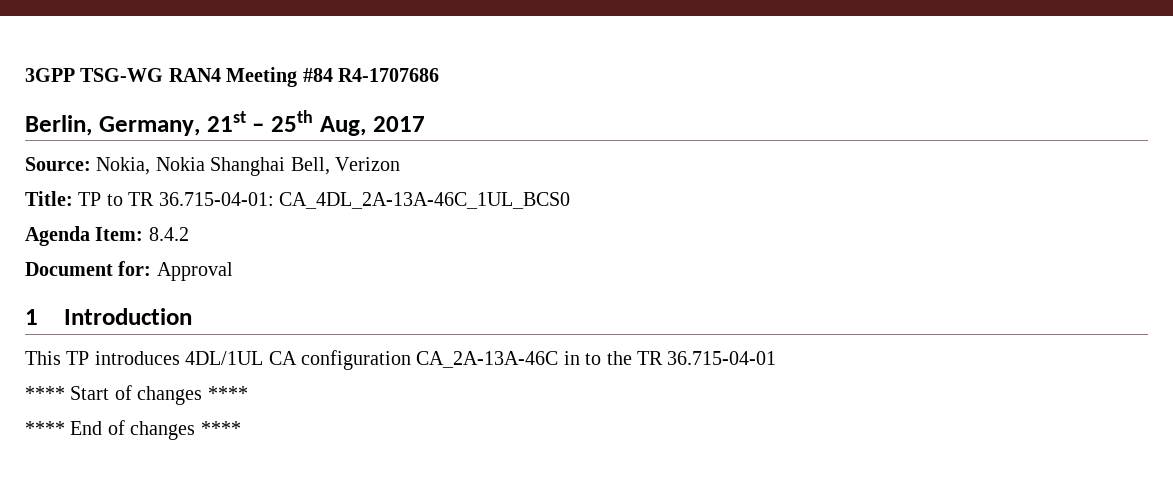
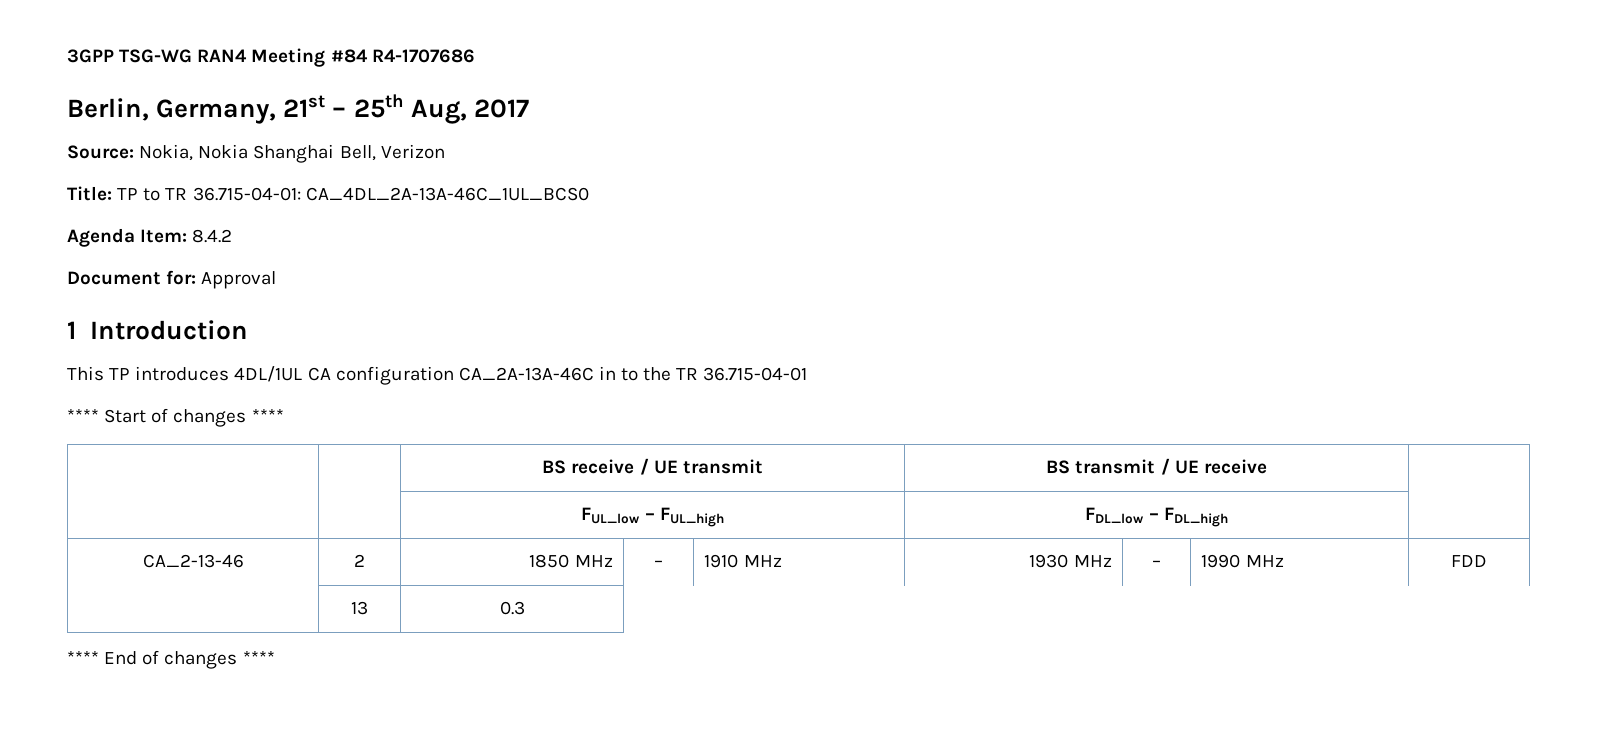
(248, 393) none -> [542,458,763,475] [1046,458,1267,475] [581,507,724,527] [1085,507,1228,527] [142,554,244,568] [354,554,365,567] [529,554,613,568] [654,560,663,567] [704,554,782,568] [1029,554,1112,568] [1152,560,1161,567] [1201,554,1284,568] [1451,555,1487,567] [351,601,368,615] [499,601,525,615] // | | BS receive / UE transmit | BS transmit / UE receive | // | | FUL_low – FUL_high | FDL_low – FDL_high | // CA_2-13-46 | 2 | 1850 MHz | – | 1910 MHz | 1930 MHz | – | 1990 MHz | FDD // | 13 | 0.3

